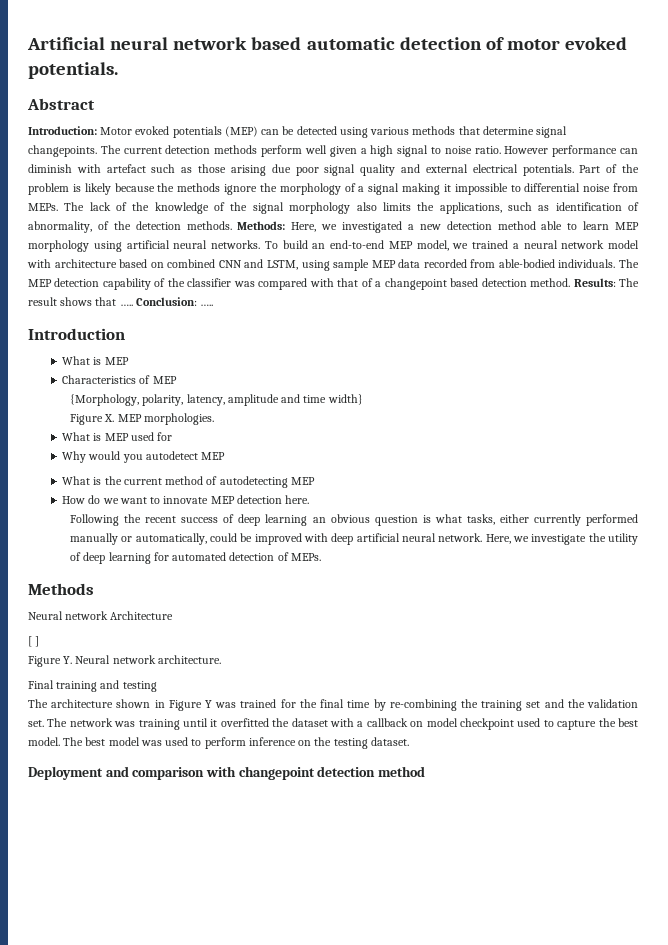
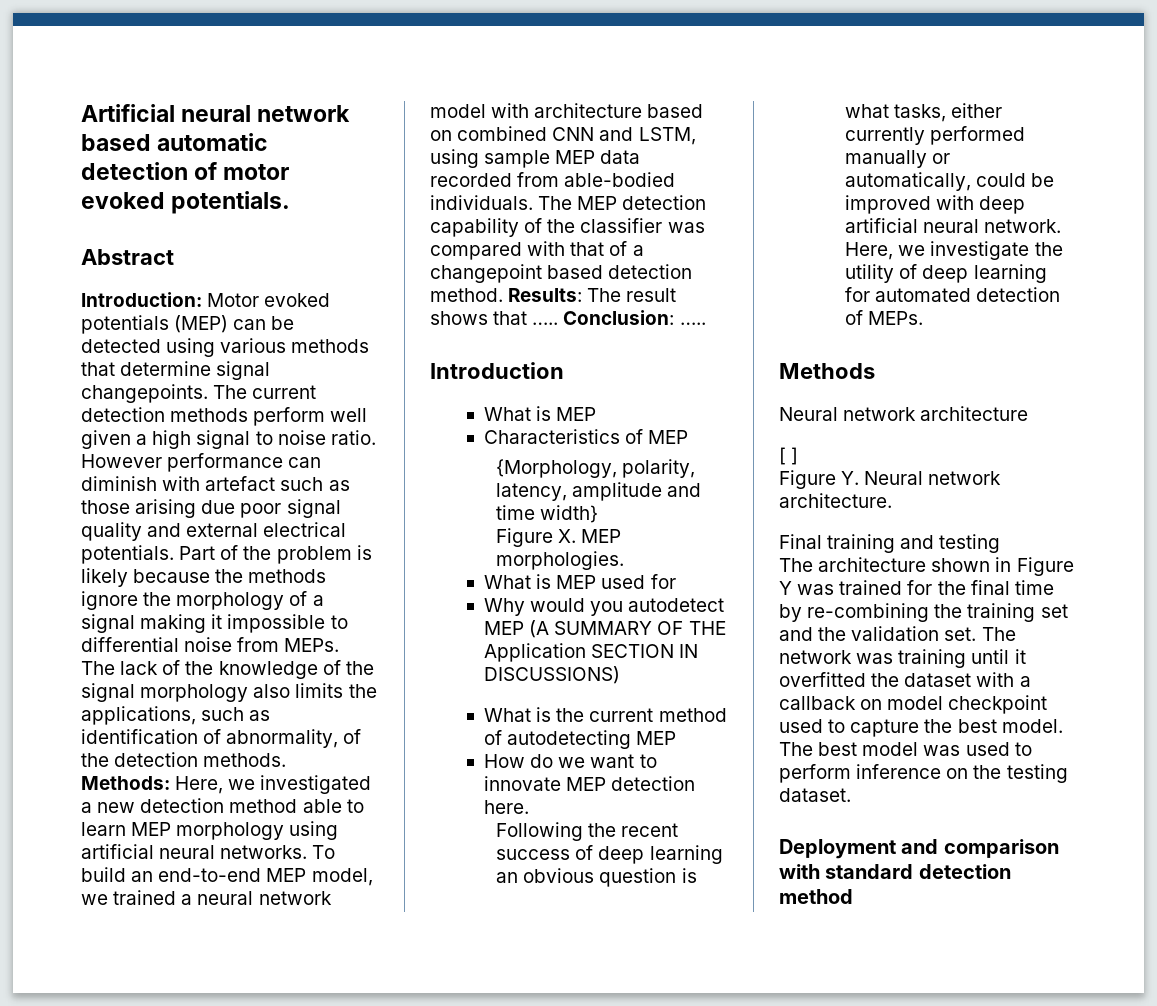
(226, 456) none -> [529,620,726,638] [483,643,699,662] [483,666,620,684] (A SUMMARY OF THE Application SECTION IN DISCUSSIONS)
[110,611,174,620] Architecture -> [920,406,1029,421] architecture
[238,766,315,780] changepoint -> [825,864,914,879] standard

